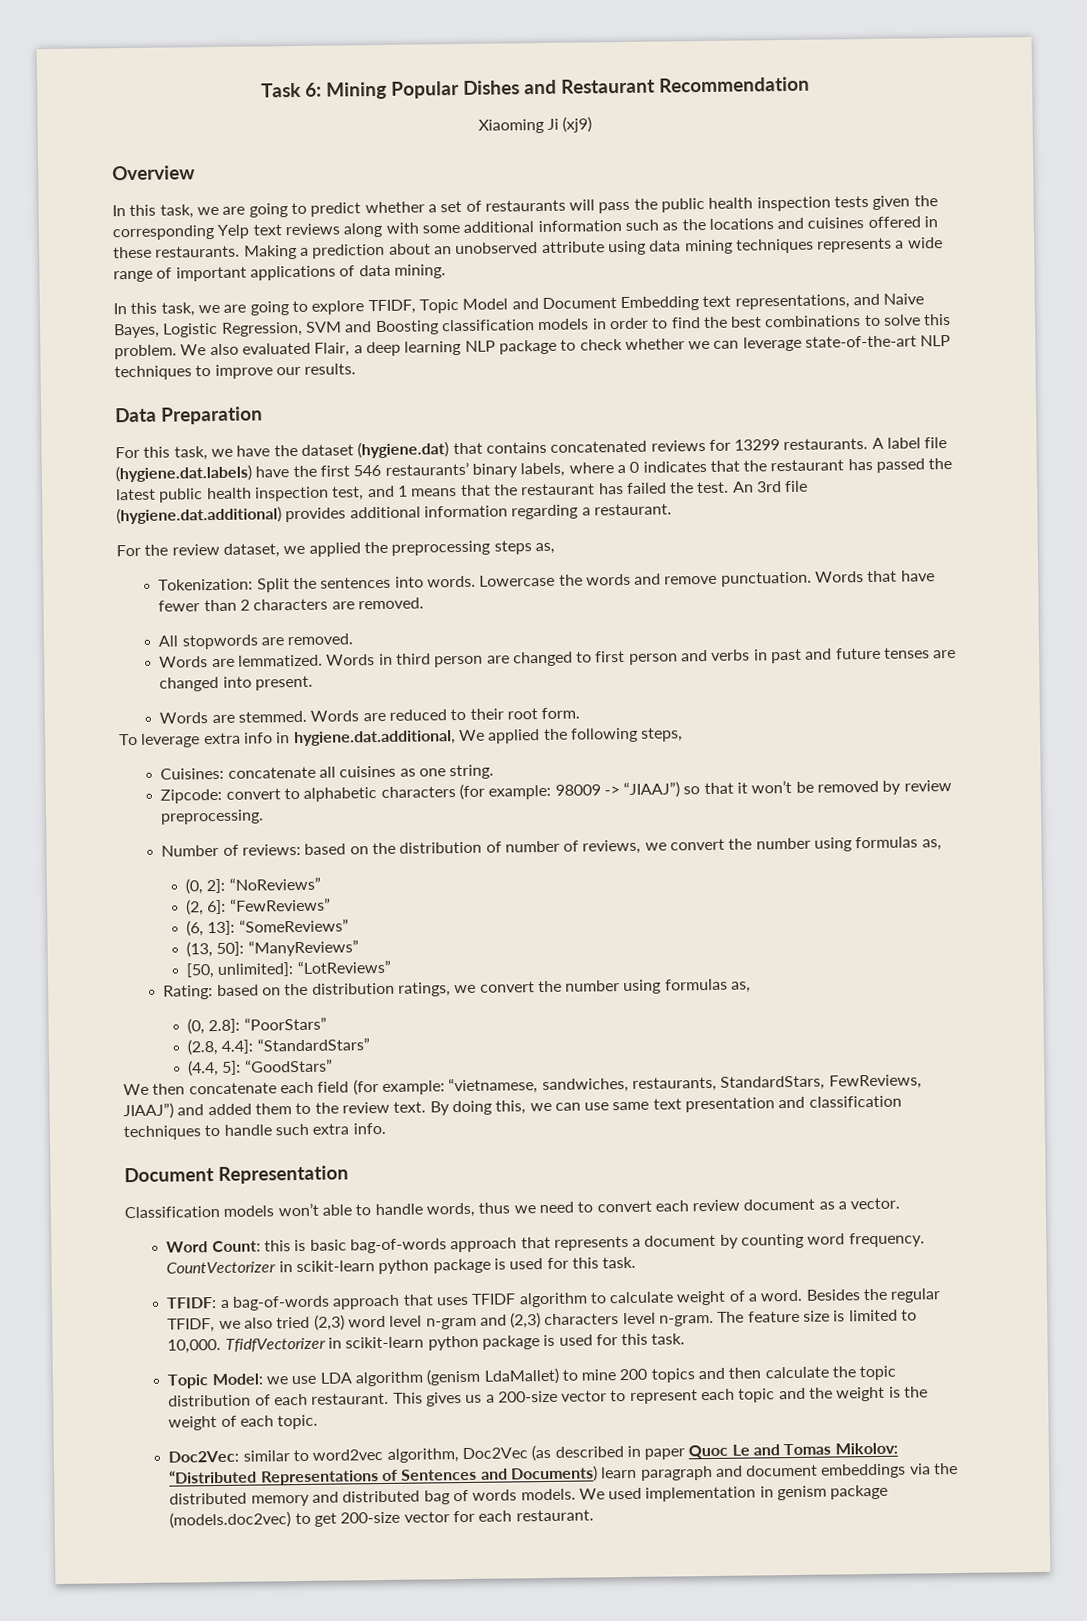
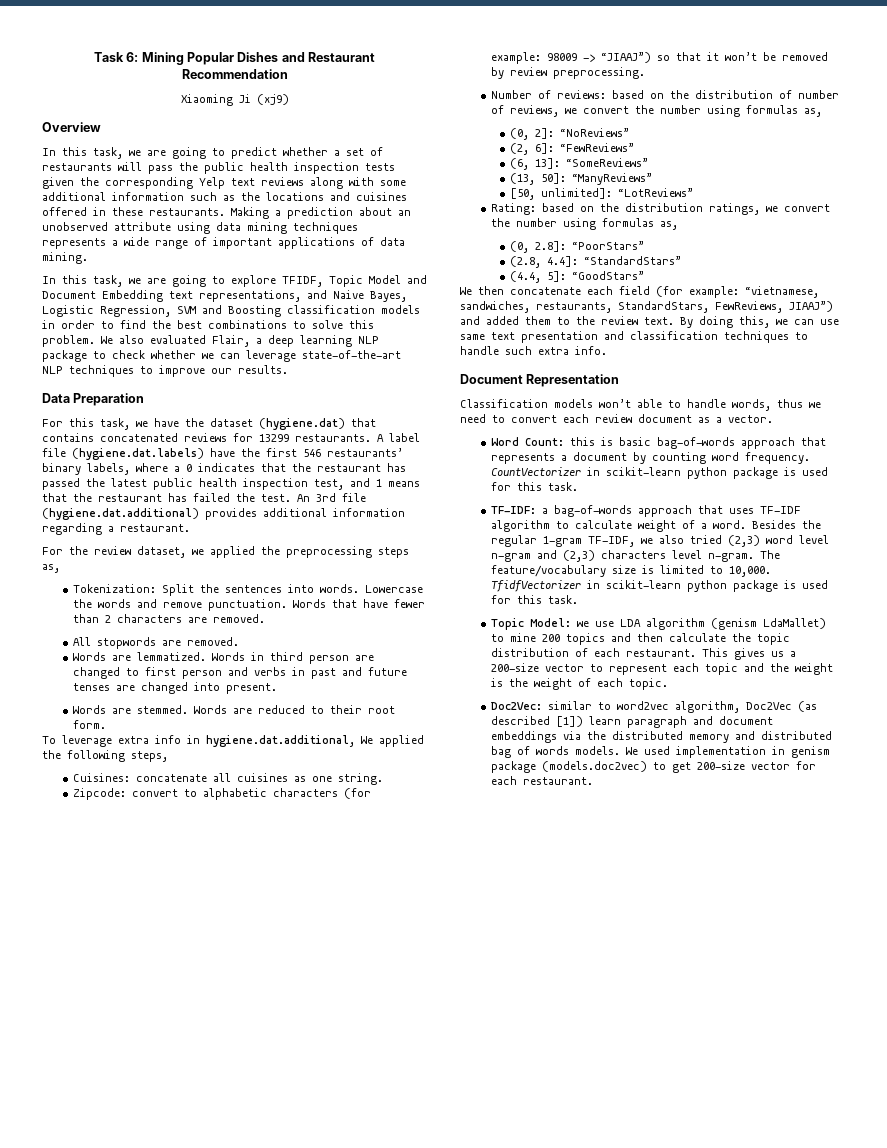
[166,1297,218,1309] TFIDF: -> [491,506,537,514] TF-IDF:
[471,1293,517,1305] TFIDF -> [760,506,802,514] TF-IDF
[167,1318,216,1333] TFIDF, -> [543,536,636,547] 1-gram TF-IDF,
[747,1310,800,1323] feature -> [491,565,607,577] feature/vocabulary
[626,1442,898,1460] [169,1465,598,1486] in paper Quoc Le and Tomas Mikolov: “Distributed Representations of Sentences and Documents) -> [556,716,584,727] [1])

